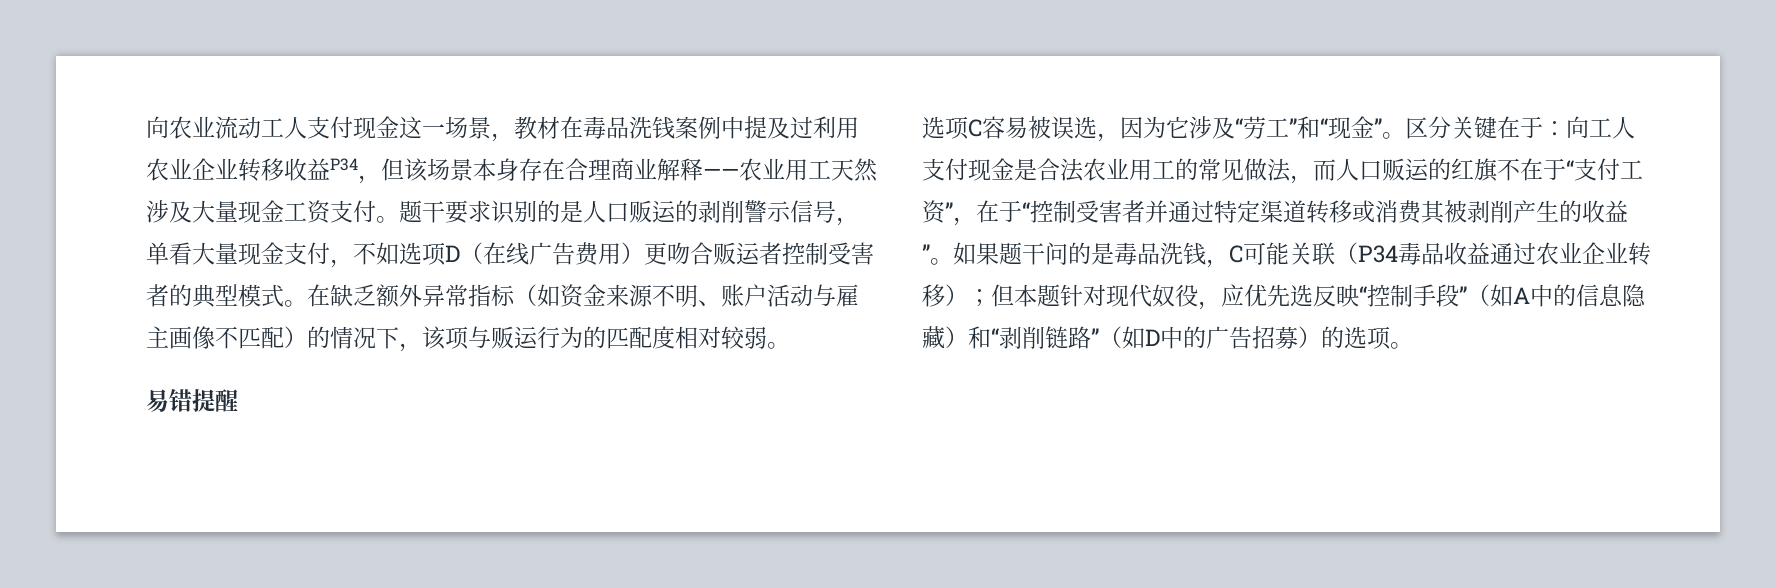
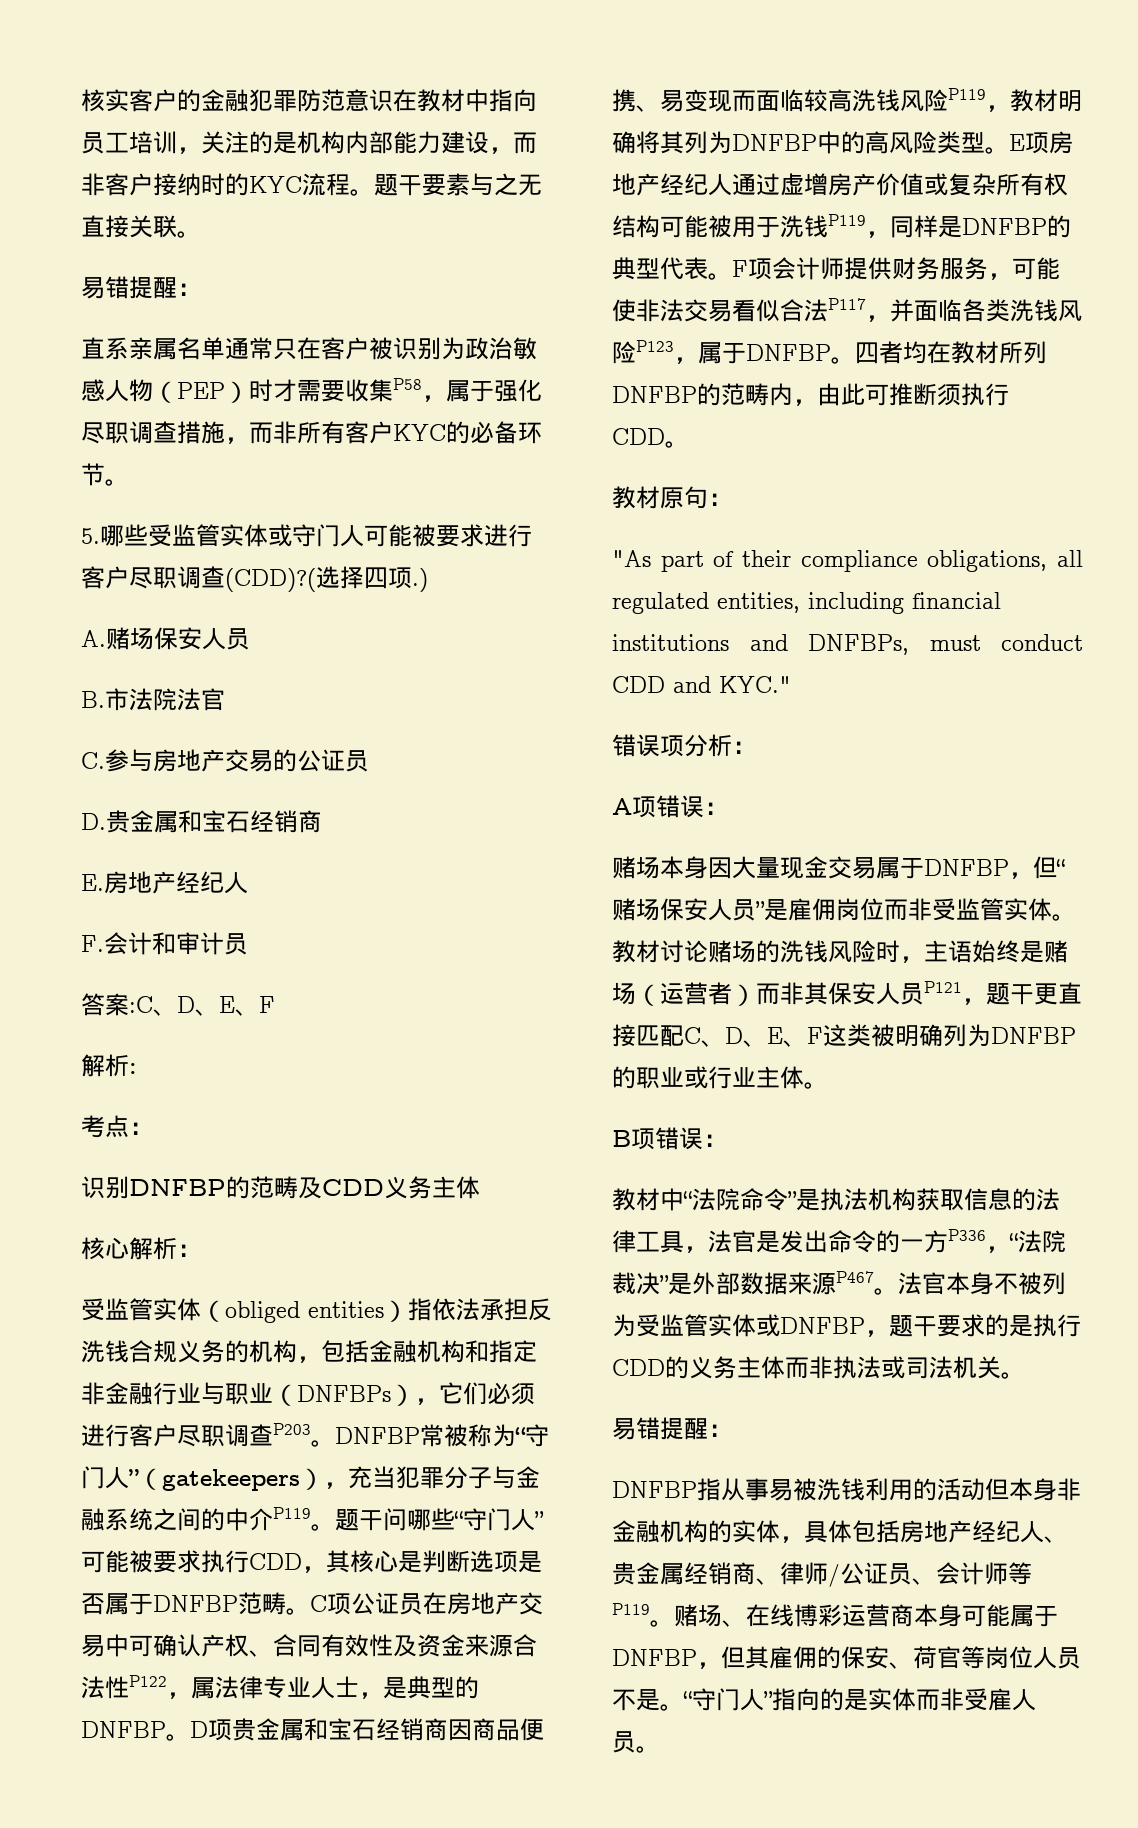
[146,116,859,142] [146,158,358,182] [358,158,878,184] [146,200,859,226] [146,242,874,268] [146,284,859,308] [146,326,790,352] [146,389,238,412] [922,116,1635,142] [922,158,1643,184] [922,200,1628,226] [922,242,1651,268] [922,284,1646,310] [922,326,1391,350] 向农业流动工人支付现金这一场景，教材在毒品洗钱案例中提及过利用农业企业转移收益P34，但该场景本身存在合理商业解释——农业用工天然涉及大量现金工资支付。题干要求识别的是人口贩运的剥削警示信号，单看大量现金支付，不如选项D（在线广告费用）更吻合贩运者控制受害者的典型模式。在缺乏额外异常指标（如资金来源不明、账户活动与雇主画像不匹配）的情况下，该项与贩运行为的匹配度相对较弱。 // 易错提醒 // 选项C容易被误选，因为它涉及“劳工”和“现金”。区分关键在于：向工人支付现金是合法农业用工的常见做法，而人口贩运的红旗不在于“支付工资”，在于“控制受害者并通过特定渠道转移或消费其被剥削产生的收益”。如果题干问的是毒品洗钱，C可能关联（P34毒品收益通过农业企业转移）；但本题针对现代奴役，应优先选反映“控制手段”（如A中的信息隐藏）和“剥削链路”（如D中的广告招募）的选项 -> [81,89,537,112] [81,131,537,154] [81,173,542,196] [81,215,201,238] [81,276,201,299] [81,337,537,360] [81,378,422,403] [422,379,542,402] [81,421,542,444] [81,463,129,486] [81,524,532,547] [81,566,428,592] [81,627,250,650] [81,688,225,711] [81,749,369,772] [81,810,322,833] [81,871,248,894] [81,932,248,955] [81,993,275,1016] [81,1054,137,1077] [81,1115,153,1138] [81,1176,480,1199] [81,1237,201,1260] [81,1298,552,1323] [81,1340,537,1363] [81,1382,535,1406] [81,1423,311,1447] [311,1424,549,1447] [81,1466,540,1491] [81,1507,311,1531] [311,1508,544,1531] [81,1550,542,1573] [81,1592,543,1615] [81,1634,537,1657] [81,1675,167,1699] [167,1676,479,1699] [81,1718,544,1741] [612,88,986,112] [986,89,1082,112] [612,131,1073,154] [612,173,1068,196] [612,214,866,238] [866,215,1071,238] [612,257,1060,280] [612,298,866,322] [866,299,1082,322] [612,340,674,364] [674,341,1047,364] [612,383,1009,406] [612,428,689,448] [612,486,732,509] [612,550,1083,572] [612,592,1001,614] [612,634,1083,655] [612,676,791,693] [612,734,756,757] [612,795,728,818] [612,856,1065,879] [612,898,1076,921] [612,940,1068,963] [612,981,962,1006] [962,982,1082,1005] [612,1024,1076,1047] [612,1066,828,1089] [612,1127,727,1150] [612,1188,1060,1211] [612,1229,986,1253] [986,1230,1066,1253] [612,1271,874,1295] [874,1272,1066,1295] [612,1314,1081,1337] [612,1356,1025,1379] [612,1417,732,1440] [612,1478,1081,1501] [612,1520,1068,1543] [612,1562,1032,1587] [612,1603,650,1615] [650,1604,1058,1627] [612,1646,1081,1669] [612,1688,1036,1711] [612,1731,636,1753] 核实客户的金融犯罪防范意识在教材中指向员工培训，关注的是机构内部能力建设，而非客户接纳时的KYC流程。题干要素与之无直接关联。 // 易错提醒： // 直系亲属名单通常只在客户被识别为政治敏感人物（PEP）时才需要收集P58，属于强化尽职调查措施，而非所有客户KYC的必备环节。 // 5.哪些受监管实体或守门人可能被要求进行客户尽职调查(CDD)?(选择四项.) // A.赌场保安人员 // B.市法院法官 // C.参与房地产交易的公证员 // D.贵金属和宝石经销商 // E.房地产经纪人 // F.会计和审计员 // 答案:C、D、E、F // 解析: // 考点： // 识别DNFBP的范畴及CDD义务主体 // 核心解析： // 受监管实体（obliged entities）指依法承担反洗钱合规义务的机构，包括金融机构和指定非金融行业与职业（DNFBPs），它们必须进行客户尽职调查P203。DNFBP常被称为“守门人”（gatekeepers），充当犯罪分子与金融系统之间的中介P119。题干问哪些“守门人”可能被要求执行CDD，其核心是判断选项是否属于DNFBP范畴。C项公证员在房地产交易中可确认产权、合同有效性及资金来源合法性P122，属法律专业人士，是典型的DNFBP。D项贵金属和宝石经销商因商品便携、易变现而面临较高洗钱风险P119，教材明确将其列为DNFBP中的高风险类型。E项房地产经纪人通过虚增房产价值或复杂所有权结构可能被用于洗钱P119，同样是DNFBP的典型代表。F项会计师提供财务服务，可能使非法交易看似合法P117，并面临各类洗钱风险P123，属于DNFBP。四者均在教材所列DNFBP的范畴内，由此可推断须执行CDD。 // 教材原句： // "As part of their compliance obligations, all regulated entities, including financial institutions and DNFBPs, must conduct CDD and KYC." // 错误项分析： // A项错误： // 赌场本身因大量现金交易属于DNFBP，但“赌场保安人员”是雇佣岗位而非受监管实体。教材讨论赌场的洗钱风险时，主语始终是赌场（运营者）而非其保安人员P121，题干更直接匹配C、D、E、F这类被明确列为DNFBP的职业或行业主体。 // B项错误： // 教材中“法院命令”是执法机构获取信息的法律工具，法官是发出命令的一方P336，“法院裁决”是外部数据来源P467。法官本身不被列为受监管实体或DNFBP，题干要求的是执行CDD的义务主体而非执法或司法机关。 // 易错提醒： // DNFBP指从事易被洗钱利用的活动但本身非金融机构的实体，具体包括房地产经纪人、贵金属经销商、律师/公证员、会计师等P119。赌场、在线博彩运营商本身可能属于DNFBP，但其雇佣的保安、荷官等岗位人员不是。“守门人”指向的是实体而非受雇人员

